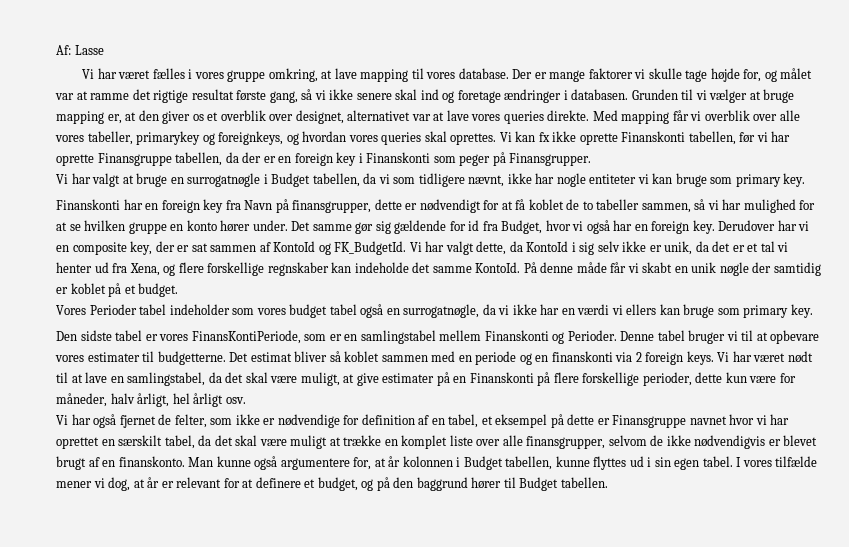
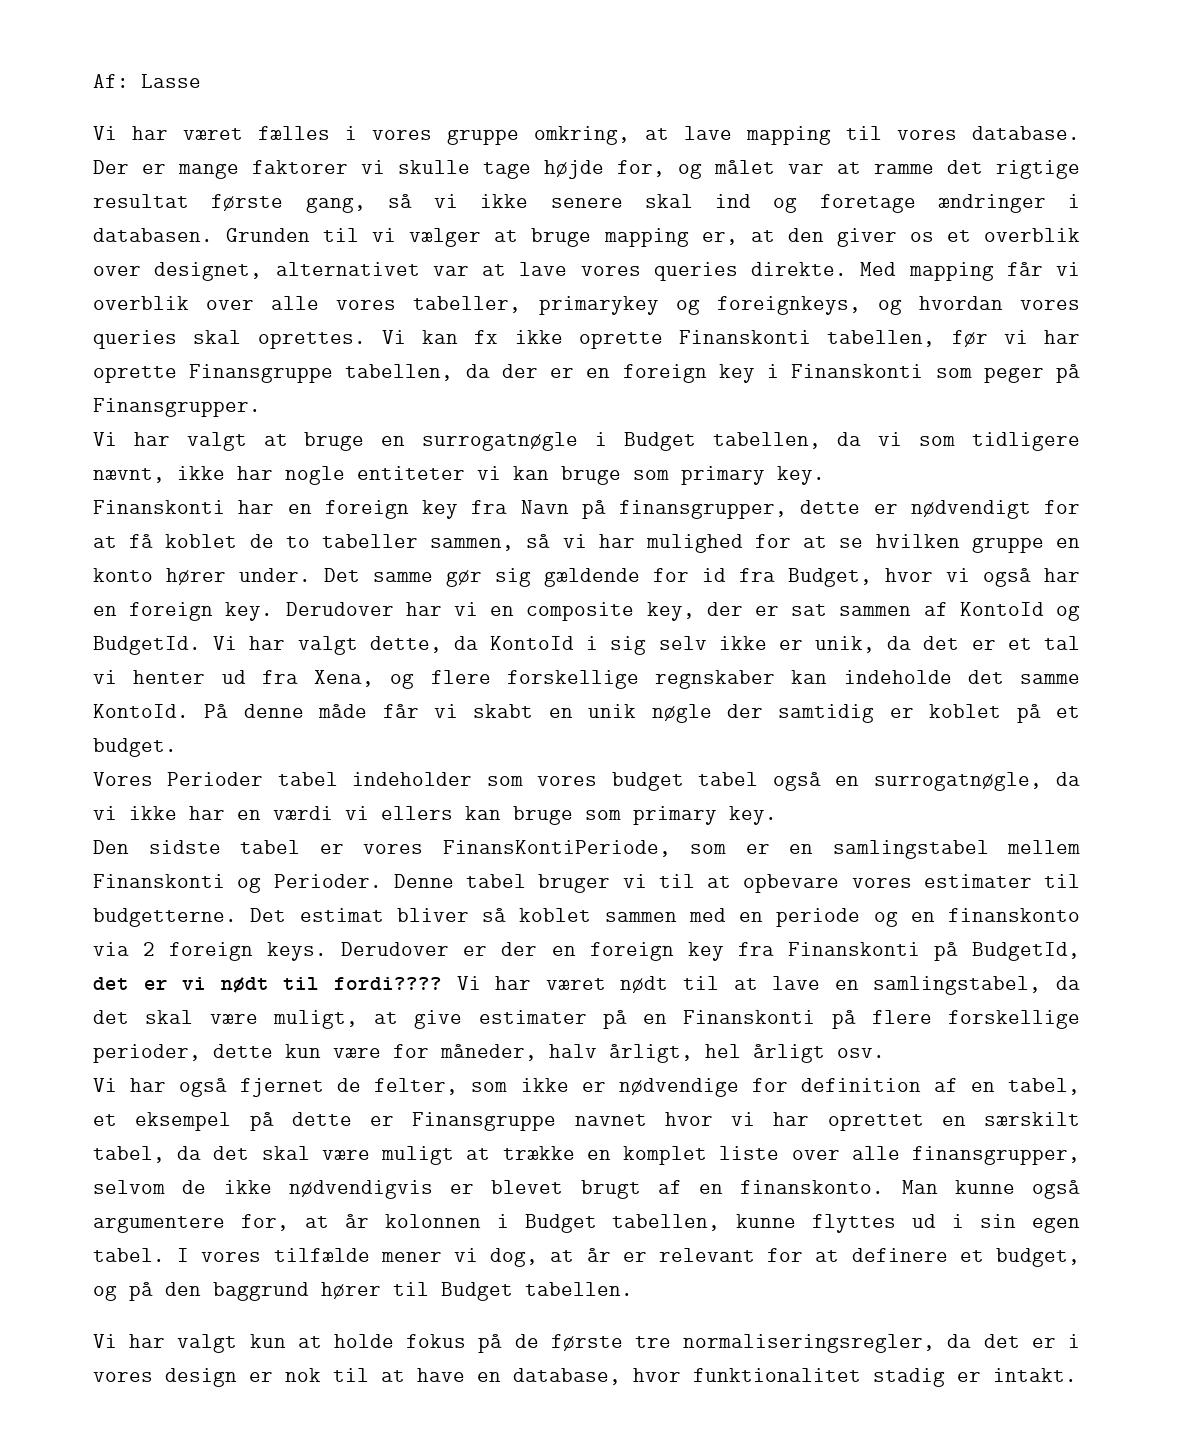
[334,241,407,255] FK_BudgetId. -> [93,636,201,655] BudgetId.
[551,351,613,362] finanskonti -> [948,908,1080,922] finanskonto
(714, 358) none -> [341,942,1080,961] [93,976,442,993] Derudover er der en foreign key fra Finanskonti på BudgetId, det er vi nødt til fordi????
(608, 482) none -> [93,1334,1081,1353] [93,1368,1077,1387] // Vi har valgt kun at holde fokus på de første tre normaliseringsregler, da det er i vores design er nok til at have en database, hvor funktionalitet stadig er intakt.

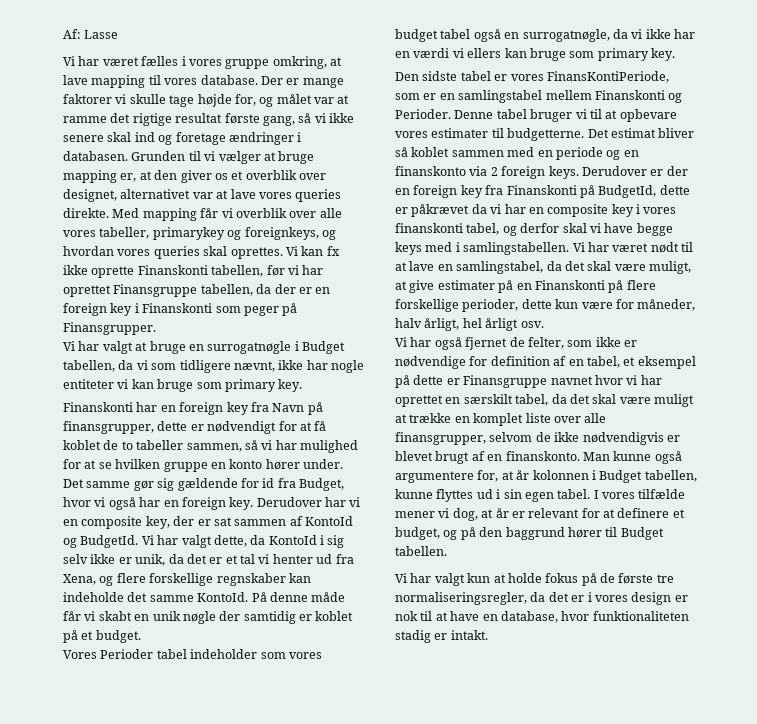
[93,366,177,383] oprette -> [63,285,111,297] oprettet
[93,976,442,993] det er vi nødt til fordi???? -> [659,185,690,195] [395,204,677,217] [395,223,673,236] [395,242,570,255] dette er påkrævet da vi har en composite key i vores finanskonti tabel, og derfor skal vi have begge keys med i samlingstabellen.
[693,1368,861,1382] funktionalitet -> [592,611,689,621] funktionaliteten

